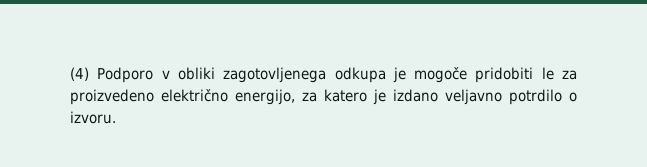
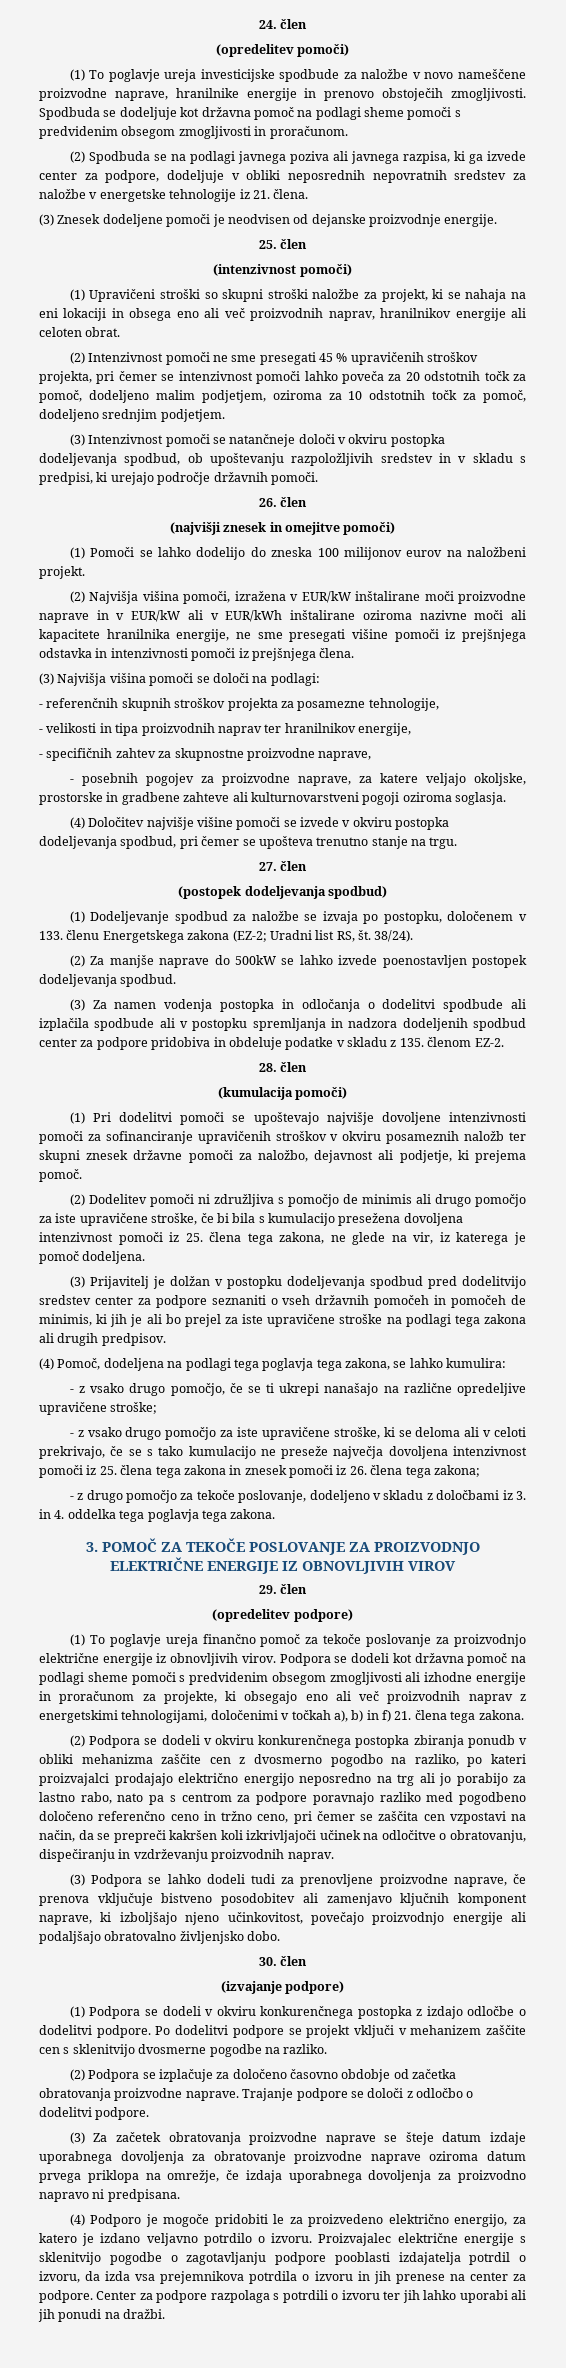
[70,67,386,83] (4) Podporo v obliki zagotovljenega odkupa -> [258,19,308,29] [215,44,350,57] [69,69,526,82] [39,88,526,101] [39,107,461,120] [39,126,348,139] [69,151,526,164] [39,170,526,183] [39,189,309,202] [39,214,498,227] [258,239,308,249] [213,264,352,277] [69,289,526,302] [39,308,526,321] [39,327,121,337] [69,352,479,365] [39,371,527,384] [39,390,526,403] [39,409,225,422] [69,434,445,447] [39,453,526,466] [39,472,318,485] [258,497,308,507] [169,522,396,535] [69,547,526,560] [39,566,85,579] [69,591,526,604] [39,610,526,623] [39,629,526,642] [39,648,355,661] [39,673,320,686] [39,698,439,711] [39,723,411,736] [39,748,372,761] [69,773,526,786] [39,792,506,805] [69,817,450,830] [39,836,458,849] [258,861,308,871] [178,886,387,899] [69,911,527,924] [39,930,414,943] [69,955,527,968] [39,974,177,987] [69,999,526,1012] [39,1018,526,1031] [39,1037,504,1050] [258,1062,308,1072] [217,1087,348,1100] [69,1112,526,1125] [39,1131,527,1144] [39,1150,526,1163] [39,1169,82,1182] [69,1194,526,1207] [39,1213,463,1226] [39,1232,527,1245] [39,1251,146,1264] [69,1276,526,1289] [39,1295,527,1308] [39,1314,526,1327] [39,1333,166,1346] [39,1358,507,1371] [69,1383,526,1396] [39,1402,158,1415] [69,1427,527,1440] [39,1446,527,1459] [39,1465,480,1478] [69,1490,526,1503] [39,1509,276,1522] [85,1538,480,1555] [110,1557,456,1574] [258,1584,308,1594] [212,1609,353,1622] [69,1634,526,1647] [39,1653,527,1666] [39,1672,526,1685] [39,1691,526,1704] [39,1710,524,1723] [69,1735,527,1748] [39,1754,527,1767] [39,1773,526,1786] [39,1792,526,1805] [39,1811,526,1824] [39,1830,526,1843] [39,1849,334,1862] [69,1874,526,1887] [39,1893,527,1906] [39,1912,526,1925] [39,1931,281,1944] [258,1956,308,1966] [220,1981,345,1994] [69,2006,526,2019] [39,2025,526,2038] [39,2044,328,2057] [69,2069,457,2082] [39,2088,474,2101] [39,2107,150,2120] [69,2132,526,2145] [39,2151,526,2164] [39,2170,526,2183] [39,2189,180,2202] [69,2214,142,2227] 24. člen // (opredelitev pomoči) // (1) To poglavje ureja investicijske spodbude za naložbe v novo nameščene proizvodne naprave, hranilnike energije in prenovo obstoječih zmogljivosti. Spodbuda se dodeljuje kot državna pomoč na podlagi sheme pomoči s predvidenim obsegom zmogljivosti in proračunom. // (2) Spodbuda se na podlagi javnega poziva ali javnega razpisa, ki ga izvede center za podpore, dodeljuje v obliki neposrednih nepovratnih sredstev za naložbe v energetske tehnologije iz 21. člena. // (3) Znesek dodeljene pomoči je neodvisen od dejanske proizvodnje energije. // 25. člen // (intenzivnost pomoči) // (1) Upravičeni stroški so skupni stroški naložbe za projekt, ki se nahaja na eni lokaciji in obsega eno ali več proizvodnih naprav, hranilnikov energije ali celoten obrat. // (2) Intenzivnost pomoči ne sme presegati 45 % upravičenih stroškov projekta, pri čemer se intenzivnost pomoči lahko poveča za 20 odstotnih točk za pomoč, dodeljeno malim podjetjem, oziroma za 10 odstotnih točk za pomoč, dodeljeno srednjim podjetjem. // (3) Intenzivnost pomoči se natančneje določi v okviru postopka dodeljevanja spodbud, ob upoštevanju razpoložljivih sredstev in v skladu s predpisi, ki urejajo področje državnih pomoči. // 26. člen // (najvišji znesek in omejitve pomoči) // (1) Pomoči se lahko dodelijo do zneska 100 milijonov eurov na naložbeni projekt. // (2) Najvišja višina pomoči, izražena v EUR/kW inštalirane moči proizvodne naprave in v EUR/kW ali v EUR/kWh inštalirane oziroma nazivne moči ali kapacitete hranilnika energije, ne sme presegati višine pomoči iz prejšnjega odstavka in intenzivnosti pomoči iz prejšnjega člena. // (3) Najvišja višina pomoči se določi na podlagi: // - referenčnih skupnih stroškov projekta za posamezne tehnologije, // - velikosti in tipa proizvodnih naprav ter hranilnikov energije, // - specifičnih zahtev za skupnostne proizvodne naprave, // - posebnih pogojev za proizvodne naprave, za katere veljajo okoljske, prostorske in gradbene zahteve ali kulturnovarstveni pogoji oziroma soglasja. // (4) Določitev najvišje višine pomoči se izvede v okviru postopka dodeljevanja spodbud, pri čemer se upošteva trenutno stanje na trgu. // 27. člen // (postopek dodeljevanja spodbud) // (1) Dodeljevanje spodbud za naložbe se izvaja po postopku, določenem v 133. členu Energetskega zakona (EZ-2; Uradni list RS, št. 38/24). // (2) Za manjše naprave do 500kW se lahko izvede poenostavljen postopek dodeljevanja spodbud. // (3) Za namen vodenja postopka in odločanja o dodelitvi spodbude ali izplačila spodbude ali v postopku spremljanja in nadzora dodeljenih spodbud center za podpore pridobiva in obdeluje podatke v skladu z 135. členom EZ-2. // 28. člen // (kumulacija pomoči) // (1) Pri dodelitvi pomoči se upoštevajo najvišje dovoljene intenzivnosti pomoči za sofinanciranje upravičenih stroškov v okviru posameznih naložb ter skupni znesek državne pomoči za naložbo, dejavnost ali podjetje, ki prejema pomoč. // (2) Dodelitev pomoči ni združljiva s pomočjo de minimis ali drugo pomočjo za iste upravičene stroške, če bi bila s kumulacijo presežena dovoljena intenzivnost pomoči iz 25. člena tega zakona, ne glede na vir, iz katerega je pomoč dodeljena. // (3) Prijavitelj je dolžan v postopku dodeljevanja spodbud pred dodelitvijo sredstev center za podpore seznaniti o vseh državnih pomočeh in pomočeh de minimis, ki jih je ali bo prejel za iste upravičene stroške na podlagi tega zakona ali drugih predpisov. // (4) Pomoč, dodeljena na podlagi tega poglavja tega zakona, se lahko kumulira: // - z vsako drugo pomočjo, če se ti ukrepi nanašajo na različne opredeljive upravičene stroške; // - z vsako drugo pomočjo za iste upravičene stroške, ki se deloma ali v celoti prekrivajo, če se s tako kumulacijo ne preseže največja dovoljena intenzivnost pomoči iz 25. člena tega zakona in znesek pomoči iz 26. člena tega zakona; // - z drugo pomočjo za tekoče poslovanje, dodeljeno v skladu z določbami iz 3. in 4. oddelka tega poglavja tega zakona. // 3. POMOČ ZA TEKOČE POSLOVANJE ZA PROIZVODNJO ELEKTRIČNE ENERGIJE IZ OBNOVLJIVIH VIROV // 29. člen // (opredelitev podpore) // (1) To poglavje ureja finančno pomoč za tekoče poslovanje za proizvodnjo električne energije iz obnovljivih virov. Podpora se dodeli kot državna pomoč na podlagi sheme pomoči s predvidenim obsegom zmogljivosti ali izhodne energije in proračunom za projekte, ki obsegajo eno ali več proizvodnih naprav z energetskimi tehnologijami, določenimi v točkah a), b) in f) 21. člena tega zakona. // (2) Podpora se dodeli v okviru konkurenčnega postopka zbiranja ponudb v obliki mehanizma zaščite cen z dvosmerno pogodbo na razliko, po kateri proizvajalci prodajajo električno energijo neposredno na trg ali jo porabijo za lastno rabo, nato pa s centrom za podpore poravnajo razliko med pogodbeno določeno referenčno ceno in tržno ceno, pri čemer se zaščita cen vzpostavi na način, da se prepreči kakršen koli izkrivljajoči učinek na odločitve o obratovanju, dispečiranju in vzdrževanju proizvodnih naprav. // (3) Podpora se lahko dodeli tudi za prenovljene proizvodne naprave, če prenova vključuje bistveno posodobitev ali zamenjavo ključnih komponent naprave, ki izboljšajo njeno učinkovitost, povečajo proizvodnjo energije ali podaljšajo obratovalno življenjsko dobo. // 30. člen // (izvajanje podpore) // (1) Podpora se dodeli v okviru konkurenčnega postopka z izdajo odločbe o dodelitvi podpore. Po dodelitvi podpore se projekt vključi v mehanizem zaščite cen s sklenitvijo dvosmerne pogodbe na razliko. // (2) Podpora se izplačuje za določeno časovno obdobje od začetka obratovanja proizvodne naprave. Trajanje podpore se določi z odločbo o dodelitvi podpore. // (3) Za začetek obratovanja proizvodne naprave se šteje datum izdaje uporabnega dovoljenja za obratovanje proizvodne naprave oziroma datum prvega priklopa na omrežje, če izdaja uporabnega dovoljenja za proizvodno napravo ni predpisana. // (4) Podporo
(116, 117) none -> [318,2233,526,2246] [39,2252,526,2265] [39,2271,527,2284] [39,2290,526,2303] [38,2309,166,2322] Proizvajalec električne energije s sklenitvijo pogodbe o zagotavljanju podpore pooblasti izdajatelja potrdil o izvoru, da izda vsa prejemnikova potrdila o izvoru in jih prenese na center za podpore. Center za podpore razpolaga s potrdili o izvoru ter jih lahko uporabi ali jih ponudi na dražbi.

